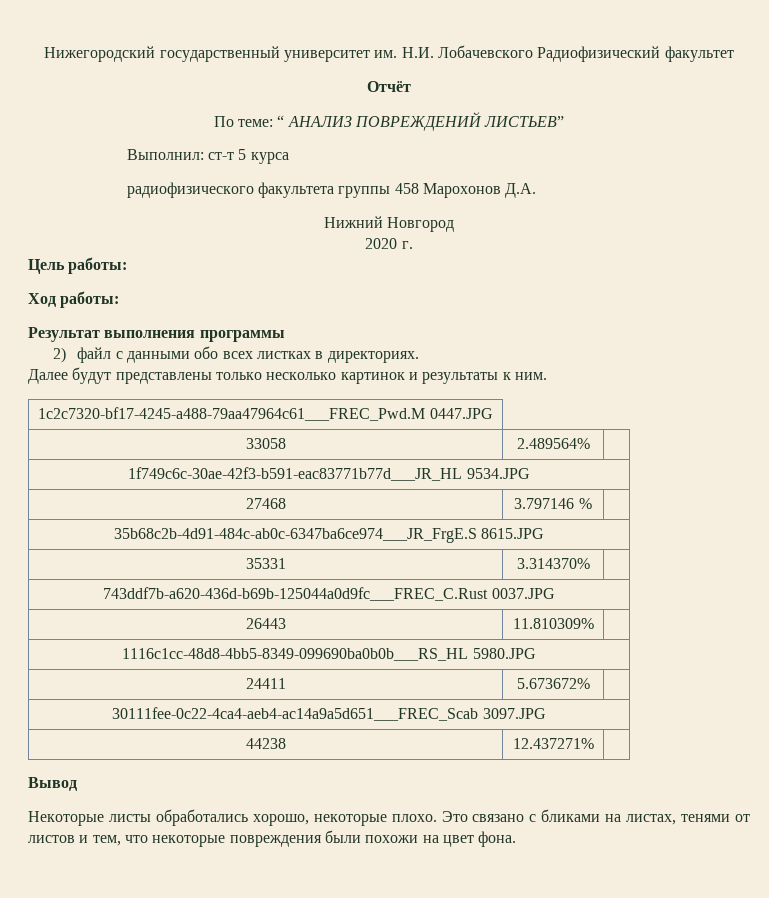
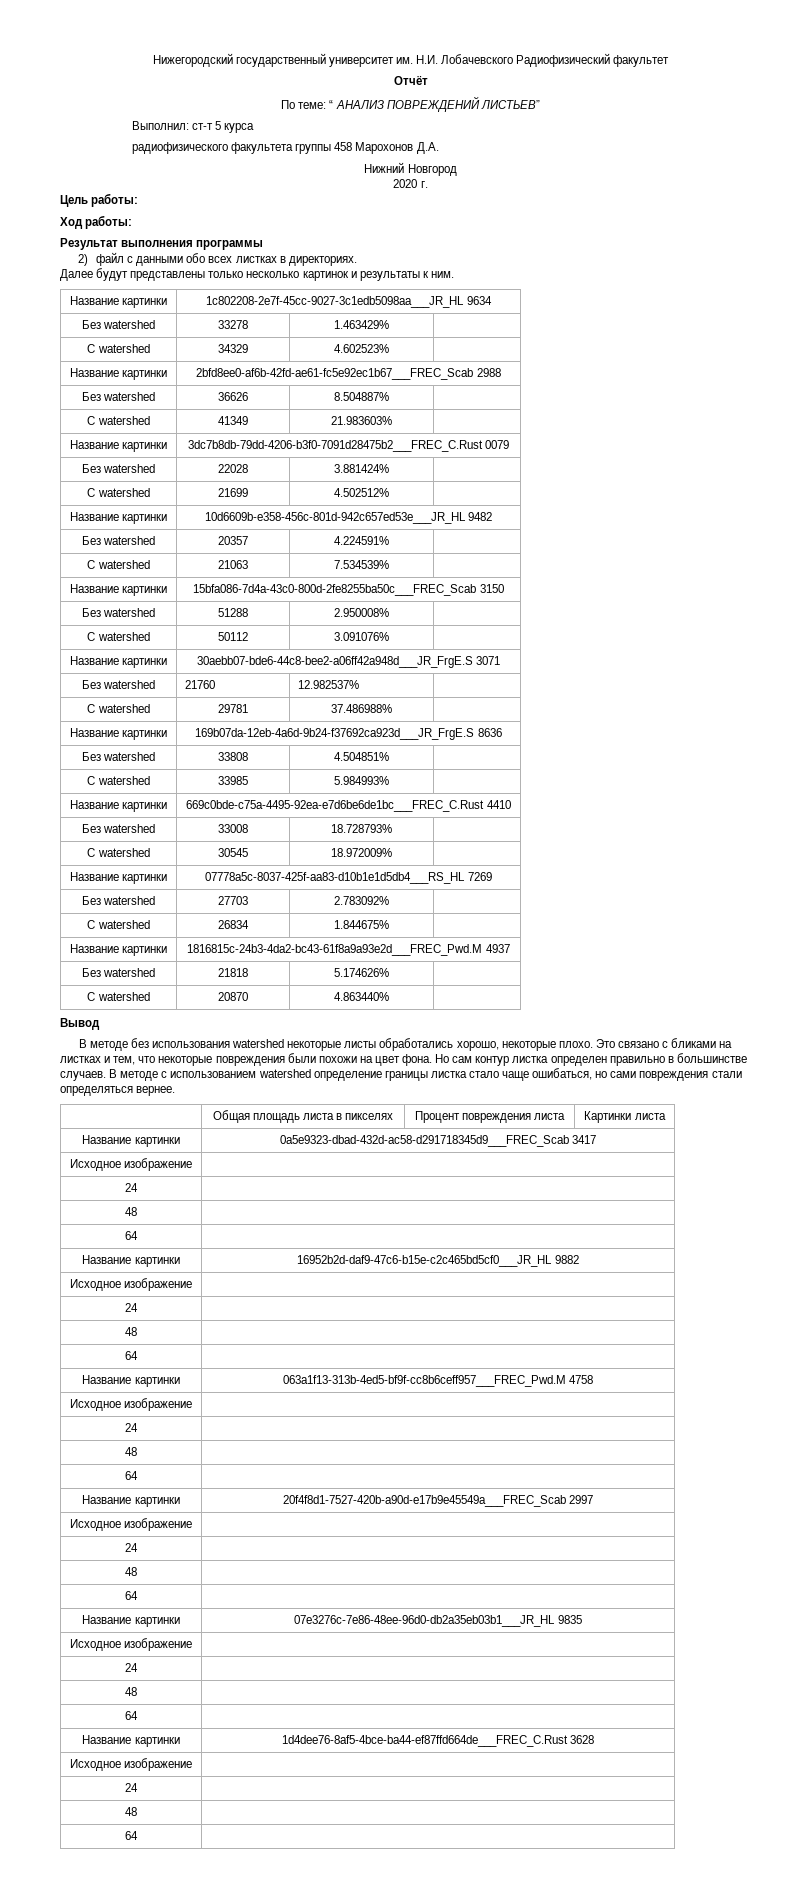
[38,407,493,421] [245,438,286,449] [516,438,590,449] [128,467,530,481] [245,498,286,509] [514,498,592,509] [113,528,545,543] [245,558,286,569] [516,558,590,569] [103,587,555,601] [245,618,286,629] [512,618,594,629] [122,648,536,661] [245,678,286,689] [516,678,590,689] [112,707,546,721] [245,738,286,749] [512,738,594,749] [28,777,77,791] [28,811,104,826] 1c2c7320-bf17-4245-a488-79aa47964c61___FREC_Pwd.M 0447.JPG // 33058 | 2.489564% | // 1f749c6c-30ae-42f3-b591-eac83771b77d___JR_HL 9534.JPG // 27468 | 3.797146 % | // 35b68c2b-4d91-484c-ab0c-6347ba6ce974___JR_FrgE.S 8615.JPG // 35331 | 3.314370% | // 743ddf7b-a620-436d-b69b-125044a0d9fc___FREC_C.Rust 0037.JPG // 26443 | 11.810309% | // 1116c1cc-48d8-4bb5-8349-099690ba0b0b___RS_HL 5980.JPG // 24411 | 5.673672% | // 30111fee-0c22-4ca4-aeb4-ac14a9a5d651___FREC_Scab 3097.JPG // 44238 | 12.437271% | // Вывод // Некоторые -> [69,296,168,308] [206,296,492,308] [81,320,156,329] [218,320,248,329] [334,320,389,329] [87,344,150,353] [218,344,248,353] [334,344,389,353] [69,368,168,380] [196,368,501,380] [81,392,156,401] [218,392,248,401] [334,392,389,401] [87,416,150,425] [218,416,248,425] [331,416,392,425] [69,440,168,452] [187,440,510,452] [81,464,156,473] [218,464,248,473] [334,464,389,473] [87,488,150,497] [218,488,248,497] [334,488,389,497] [69,512,168,524] [204,512,493,524] [81,536,156,545] [218,536,248,545] [334,536,389,545] [87,560,150,569] [218,560,248,569] [334,560,389,569] [69,584,168,596] [193,584,504,596] [81,608,156,617] [218,608,248,617] [334,608,389,617] [87,632,150,641] [218,632,248,641] [334,632,389,641] [69,656,168,668] [196,656,501,668] [81,680,156,689] [184,680,215,689] [297,680,359,689] [87,704,150,713] [218,704,248,713] [331,704,392,713] [69,728,168,740] [195,728,502,740] [81,752,156,761] [218,752,248,761] [334,752,389,761] [87,776,150,785] [218,776,248,785] [334,776,389,785] [69,800,168,812] [186,800,511,812] [81,824,156,833] [218,824,248,833] [331,824,392,833] [87,848,150,857] [218,848,248,857] [331,848,392,857] [69,872,168,884] [205,872,492,884] [81,896,156,905] [218,896,248,905] [334,896,389,905] [87,920,150,929] [218,920,249,929] [334,920,389,929] [69,944,168,956] [187,944,510,956] [81,968,156,977] [218,968,248,977] [334,968,389,977] [87,992,150,1001] [218,992,248,1001] [334,992,389,1001] [60,1018,100,1030] [78,1038,342,1051] Название картинки | 1c802208-2e7f-45cc-9027-3c1edb5098aa___JR_HL 9634 // Без watershed | 33278 | 1.463429% | // С watershed | 34329 | 4.602523% | // Название картинки | 2bfd8ee0-af6b-42fd-ae61-fc5e92ec1b67___FREC_Scab 2988 // Без watershed | 36626 | 8.504887% | // С watershed | 41349 | 21.983603% | // Название картинки | 3dc7b8db-79dd-4206-b3f0-7091d28475b2___FREC_C.Rust 0079 // Без watershed | 22028 | 3.881424% | // С watershed | 21699 | 4.502512% | // Название картинки | 10d6609b-e358-456c-801d-942c657ed53e___JR_HL 9482 // Без watershed | 20357 | 4.224591% | // С watershed | 21063 | 7.534539% | // Название картинки | 15bfa086-7d4a-43c0-800d-2fe8255ba50c___FREC_Scab 3150 // Без watershed | 51288 | 2.950008% | // С watershed | 50112 | 3.091076% | // Название картинки | 30aebb07-bde6-44c8-bee2-a06ff42a948d___JR_FrgE.S 3071 // Без watershed | 21760 | 12.982537% | // С watershed | 29781 | 37.486988% | // Название картинки | 169b07da-12eb-4a6d-9b24-f37692ca923d___JR_FrgE.S 8636 // Без watershed | 33808 | 4.504851% | // С watershed | 33985 | 5.984993% | // Название картинки | 669c0bde-c75a-4495-92ea-e7d6be6de1bc___FREC_C.Rust 4410 // Без watershed | 33008 | 18.728793% | // С watershed | 30545 | 18.972009% | // Название картинки | 07778a5c-8037-425f-aa83-d10b1e1d5db4___RS_HL 7269 // Без watershed | 27703 | 2.783092% | // С watershed | 26834 | 1.844675% | // Название картинки | 1816815c-24b3-4da2-bc43-61f8a9a93e2d___FREC_Pwd.M 4937 // Без watershed | 21818 | 5.174626% | // С watershed | 20870 | 4.863440% | // Вывод // В методе без использования watershed некоторые
[626,814,750,825] [28,835,75,843] листах, тенями от листов -> [60,1056,101,1063] листках
(517, 839) none -> [435,1053,747,1066] [60,1068,742,1081] [60,1086,176,1096] [212,1110,394,1123] [414,1111,566,1123] [584,1111,666,1123] [82,1135,180,1147] [279,1135,597,1147] [69,1158,193,1171] [125,1183,138,1192] [125,1207,137,1216] [125,1231,138,1240] [82,1255,180,1267] [297,1255,579,1267] [69,1278,193,1291] [125,1303,138,1312] [125,1327,137,1336] [125,1351,138,1360] [82,1375,180,1387] [282,1375,594,1387] [69,1398,193,1411] [125,1423,138,1432] [125,1447,137,1456] [125,1471,138,1480] [82,1495,180,1507] [282,1495,594,1507] [69,1518,193,1531] [125,1543,138,1552] [125,1567,137,1576] [125,1591,138,1600] [82,1615,180,1627] [294,1615,582,1627] [69,1638,193,1651] [125,1663,138,1672] [125,1687,137,1696] [125,1711,138,1720] [82,1735,180,1747] [281,1735,595,1747] [69,1758,193,1771] [125,1783,138,1792] [125,1807,137,1816] [125,1831,138,1840] Но сам контур листка определен правильно в большинстве случаев. В методе с использованием watershed определение границы листка стало чаще ошибаться, но сами повреждения стали определяться вернее. // | Общая площадь листа в пикселях | Процент повреждения листа | Картинки листа // Название картинки | 0a5e9323-dbad-432d-ac58-d291718345d9___FREC_Scab 3417 // Исходное изображение | // 24 | // 48 | // 64 | // Название картинки | 16952b2d-daf9-47c6-b15e-c2c465bd5cf0___JR_HL 9882 // Исходное изображение | // 24 | // 48 | // 64 | // Название картинки | 063a1f13-313b-4ed5-bf9f-cc8b6ceff957___FREC_Pwd.M 4758 // Исходное изображение | // 24 | // 48 | // 64 | // Название картинки | 20f4f8d1-7527-420b-a90d-e17b9e45549a___FREC_Scab 2997 // Исходное изображение | // 24 | // 48 | // 64 | // Название картинки | 07e3276c-7e86-48ee-96d0-db2a35eb03b1___JR_HL 9835 // Исходное изображение | // 24 | // 48 | // 64 | // Название картинки | 1d4dee76-8af5-4bce-ba44-ef87ffd664de___FREC_C.Rust 3628 // Исходное изображение | // 24 | // 48 | // 64 |

